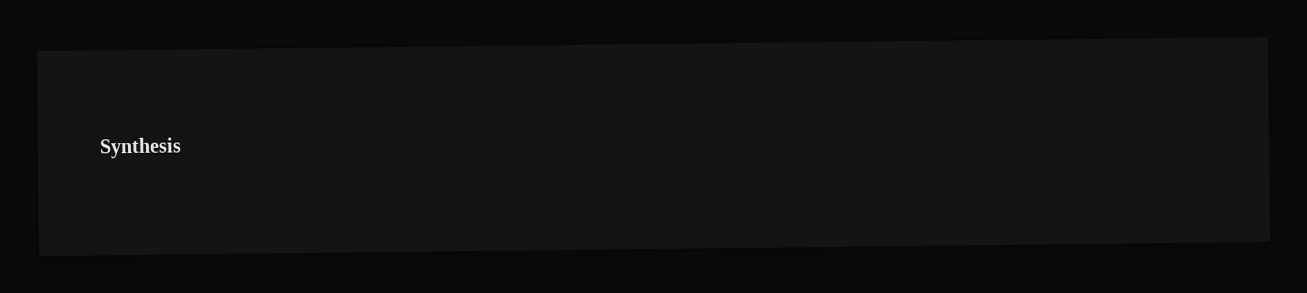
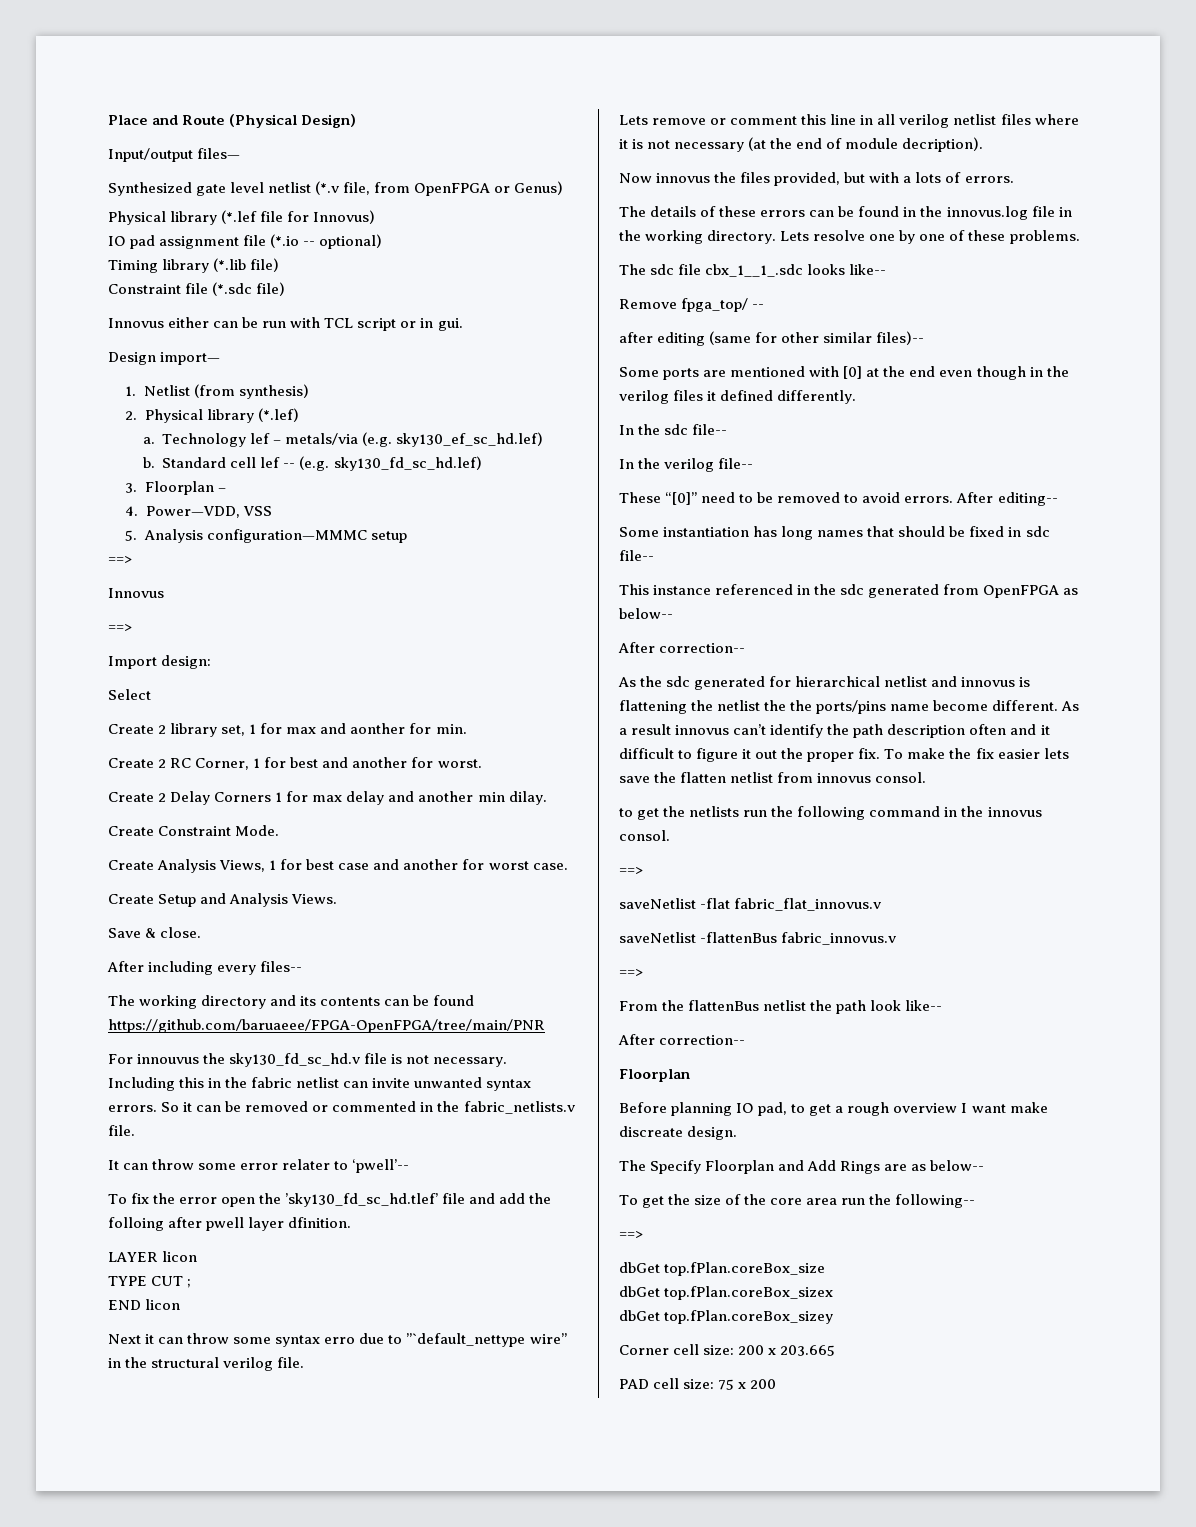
[99,137,182,159] Synthesis -> [108,114,357,128] [108,148,241,162] [108,181,564,196] [108,210,376,225] [108,234,383,249] [108,258,280,273] [108,282,286,296] [108,317,463,331] [108,352,221,365] [125,384,309,399] [125,408,299,423] [142,432,544,447] [142,456,482,471] [125,481,226,495] [125,506,272,518] [125,529,407,543] [108,556,132,564] [108,588,164,598] [108,624,132,632] [108,655,212,669] [108,689,151,700] [108,723,467,737] [108,757,482,770] [108,791,547,805] [108,825,280,836] [108,859,568,873] [108,893,338,907] [108,927,202,938] [107,961,303,975] [108,995,475,1009] [108,1019,545,1033] [108,1053,508,1067] [108,1077,532,1091] [108,1101,576,1114] [108,1125,135,1136] [108,1159,410,1173] [108,1193,552,1207] [108,1217,352,1231] [108,1251,198,1262] [108,1276,192,1288] [108,1299,181,1310] [108,1333,567,1347] [108,1357,305,1371] [619,114,1079,128] [619,137,984,152] [619,172,1014,186] [619,206,1072,220] [619,230,1080,244] [619,264,887,277] [619,298,765,312] [619,331,925,346] [619,366,1069,380] [619,390,857,404] [619,424,728,435] [619,458,754,472] [619,492,1058,506] [619,526,1050,540] [619,550,654,561] [619,584,1079,598] [619,608,673,619] [618,642,746,653] [618,676,1031,690] [619,700,1080,714] [619,724,1050,738] [619,748,1069,762] [619,772,927,783] [619,806,1042,820] [619,830,670,841] [619,867,643,875] [619,898,883,911] [619,932,898,945] [619,969,643,977] [619,1000,943,1014] [618,1034,746,1045] [619,1069,690,1082] [619,1102,1048,1116] [619,1126,738,1140] [619,1160,985,1174] [619,1194,976,1208] [619,1231,643,1239] [619,1262,826,1276] [619,1286,834,1300] [619,1310,834,1324] [619,1344,836,1356] [619,1378,777,1390] Place and Route (Physical Design) // Input/output files— // Synthesized gate level netlist (*.v file, from OpenFPGA or Genus) // Physical library (*.lef file for Innovus) // IO pad assignment file (*.io -- optional) // Timing library (*.lib file) // Constraint file (*.sdc file) // Innovus either can be run with TCL script or in gui. // Design import— // 1. Netlist (from synthesis) // 2. Physical library (*.lef) // a. Technology lef – metals/via (e.g. sky130_ef_sc_hd.lef) // b. Standard cell lef -- (e.g. sky130_fd_sc_hd.lef) // 3. Floorplan – // 4. Power—VDD, VSS // 5. Analysis configuration—MMMC setup // ==> // Innovus // ==> // Import design: // Select // Create 2 library set, 1 for max and aonther for min. // Create 2 RC Corner, 1 for best and another for worst. // Create 2 Delay Corners 1 for max delay and another min dilay. // Create Constraint Mode. // Create Analysis Views, 1 for best case and another for worst case. // Create Setup and Analysis Views. // Save & close. // After including every files-- // The working directory and its contents can be found https://github.com/baruaeee/FPGA-OpenFPGA/tree/main/PNR // For innouvus the sky130_fd_sc_hd.v file is not necessary. Including this in the fabric netlist can invite unwanted syntax errors. So it can be removed or commented in the fabric_netlists.v file. // It can throw some error relater to ‘pwell’-- // To fix the error open the ’sky130_fd_sc_hd.tlef’ file and add the folloing after pwell layer dfinition. // LAYER licon // TYPE CUT ; // END licon // Next it can throw some syntax erro due to ”`default_nettype wire” in the structural verilog file. // Lets remove or comment this line in all verilog netlist files where it is not necessary (at the end of module decription). // Now innovus the files provided, but with a lots of errors. // The details of these errors can be found in the innovus.log file in the working directory. Lets resolve one by one of these problems. // The sdc file cbx_1__1_.sdc looks like-- // Remove fpga_top/ -- // after editing (same for other similar files)-- // Some ports are mentioned with [0] at the end even though in the verilog files it defined differently. // In the sdc file-- // In the verilog file-- // These “[0]” need to be removed to avoid errors. After editing-- // Some instantiation has long names that should be fixed in sdc file-- // This instance referenced in the sdc generated from OpenFPGA as below-- // After correction-- // As the sdc generated for hierarchical netlist and innovus is flattening the netlist the the ports/pins name become different. As a result innovus can’t identify the path description often and it difficult to figure it out the proper fix. To make the fix easier lets save the flatten netlist from innovus consol. // to get the netlists run the following command in the innovus consol. // ==> // saveNetlist -flat fabric_flat_innovus.v // saveNetlist -flattenBus fabric_innovus.v // ==> // From the flattenBus netlist the path look like-- // After correction-- // Floorplan // Before planning IO pad, to get a rough overview I want make discreate design. // The Specify Floorplan and Add Rings are as below-- // To get the size of the core area run the following-- // ==> // dbGet top.fPlan.coreBox_size // dbGet top.fPlan.coreBox_sizex // dbGet top.fPlan.coreBox_sizey // Corner cell size: 200 x 203.665 // PAD cell size: 75 x 200

